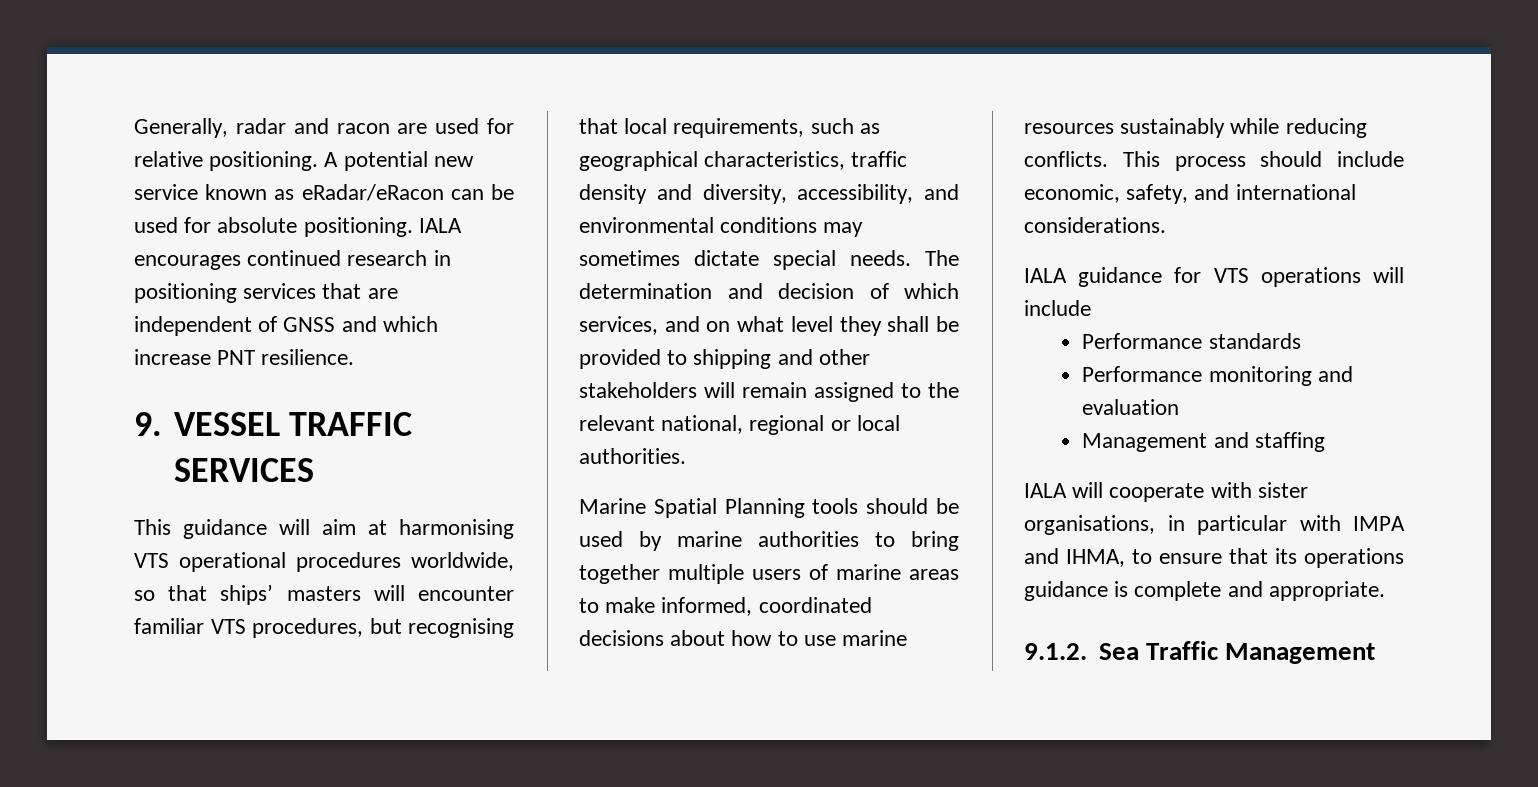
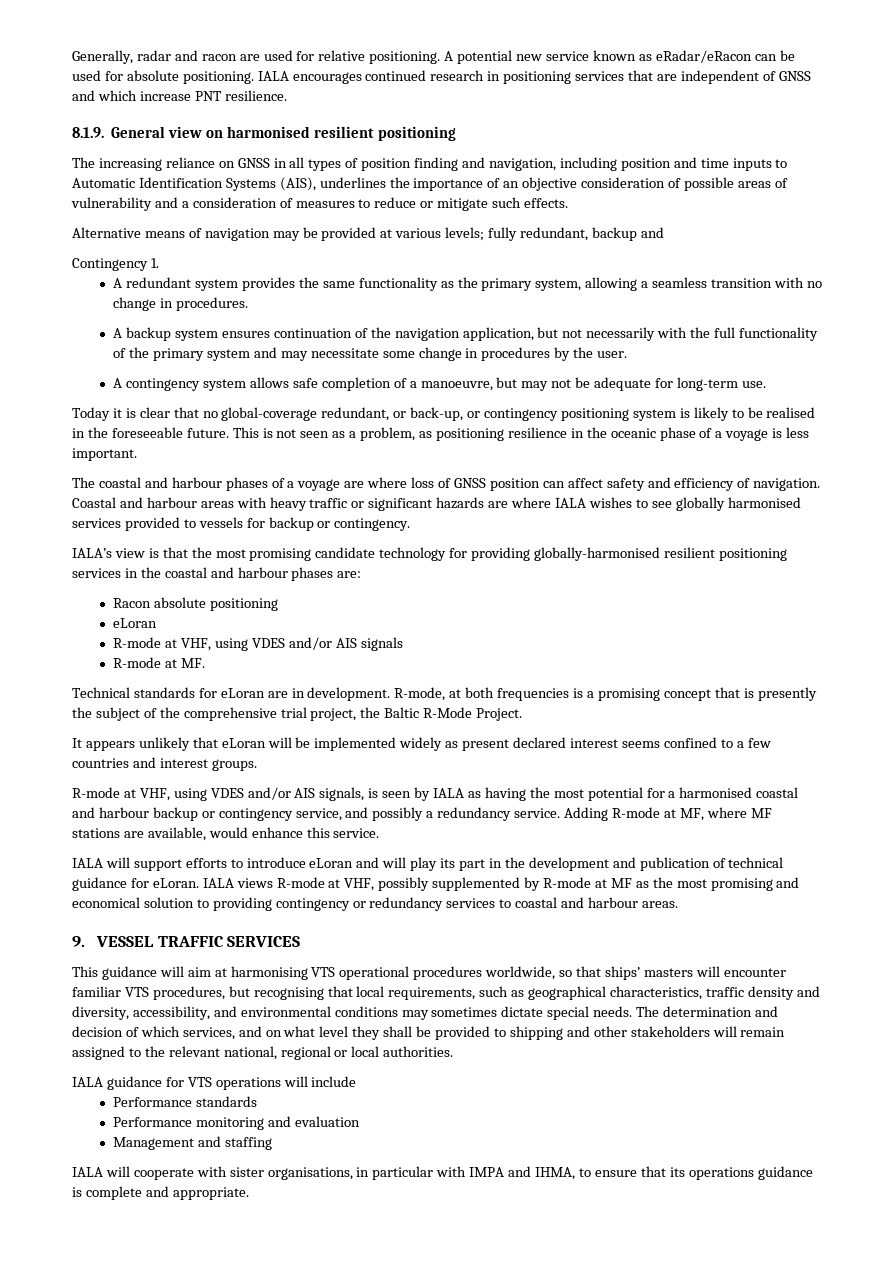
(355, 357) none -> [72,126,456,141] [72,157,788,171] [72,177,788,191] [71,197,569,211] [72,227,664,241] [72,258,159,271] [113,277,822,291] [113,297,249,311] [113,327,818,341] [113,347,628,361] [113,377,766,391] [72,407,816,421] [72,427,810,441] [72,448,137,461] [72,477,821,491] [72,497,801,511] [72,517,411,531] [72,547,787,561] [72,567,362,581] [113,597,279,611] [113,618,158,628] [113,637,403,651] [113,657,206,668] [72,687,817,701] [72,707,523,721] [72,737,771,751] [72,757,257,771] [72,787,799,801] [72,807,772,821] [72,827,380,841] [72,857,784,871] [72,877,800,891] [72,897,678,911] // 8.1.9. General view on harmonised resilient positioning // The increasing reliance on GNSS in all types of position finding and navigation, including position and time inputs to Automatic Identification Systems (AIS), underlines the importance of an objective consideration of possible areas of vulnerability and a consideration of measures to reduce or mitigate such effects. // Alternative means of navigation may be provided at various levels; fully redundant, backup and // Contingency 1. // A redundant system provides the same functionality as the primary system, allowing a seamless transition with no change in procedures. // A backup system ensures continuation of the navigation application, but not necessarily with the full functionality of the primary system and may necessitate some change in procedures by the user. // A contingency system allows safe completion of a manoeuvre, but may not be adequate for long-term use. // Today it is clear that no global-coverage redundant, or back-up, or contingency positioning system is likely to be realised in the foreseeable future. This is not seen as a problem, as positioning resilience in the oceanic phase of a voyage is less important. // The coastal and harbour phases of a voyage are where loss of GNSS position can affect safety and efficiency of navigation. Coastal and harbour areas with heavy traffic or significant hazards are where IALA wishes to see globally harmonised services provided to vessels for backup or contingency. // IALA’s view is that the most promising candidate technology for providing globally-harmonised resilient positioning services in the coastal and harbour phases are: // Racon absolute positioning // eLoran // R-mode at VHF, using VDES and/or AIS signals // R-mode at MF. // Technical standards for eLoran are in development. R-mode, at both frequencies is a promising concept that is presently the subject of the comprehensive trial project, the Baltic R-Mode Project. // It appears unlikely that eLoran will be implemented widely as present declared interest seems confined to a few countries and interest groups. // R-mode at VHF, using VDES and/or AIS signals, is seen by IALA as having the most potential for a harmonised coastal and harbour backup or contingency service, and possibly a redundancy service. Adding R-mode at MF, where MF stations are available, would enhance this service. // IALA will support efforts to introduce eLoran and will play its part in the development and publication of technical guidance for eLoran. IALA views R-mode at VHF, possibly supplemented by R-mode at MF as the most promising and economical solution to providing contingency or redundancy services to coastal and harbour areas.
[579,498,959,518] [579,531,959,551] [579,564,959,584] [579,597,872,616] [579,630,908,646] [1024,118,1367,138] [1024,151,1404,171] [1024,184,1356,204] [1024,217,1166,233] // Marine Spatial Planning tools should be used by marine authorities to bring together multiple users of marine areas to make informed, coordinated decisions about how to use marine resources sustainably while reducing conflicts. This process should include economic, safety, and international considerations. -> (454, 1051) none
[1024,641,1375,664] // 9.1.2. Sea Traffic Management -> (249, 1193) none

